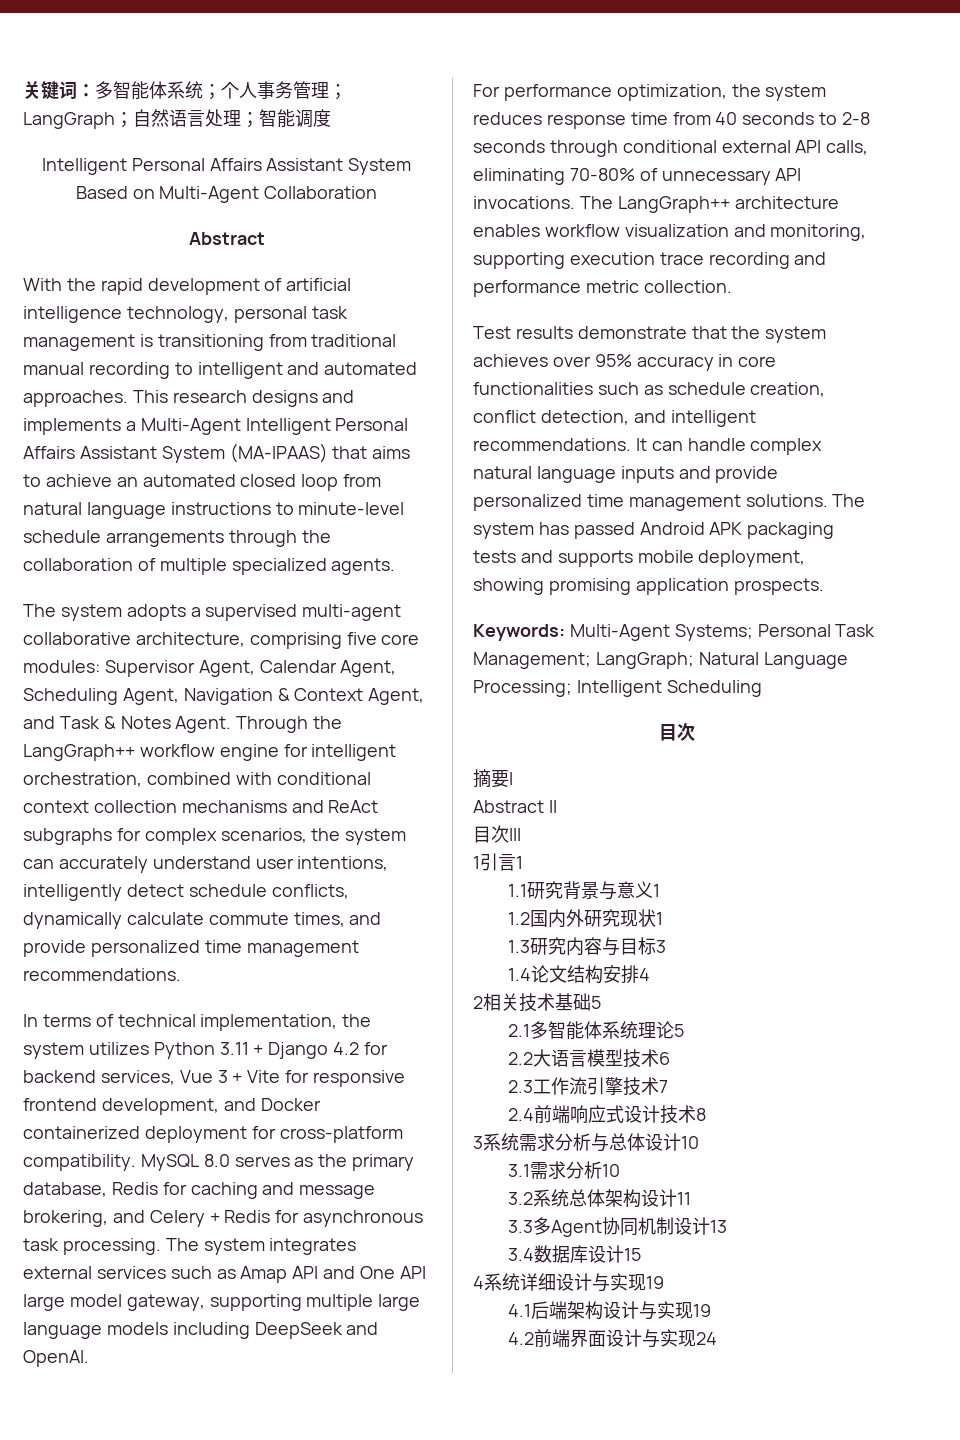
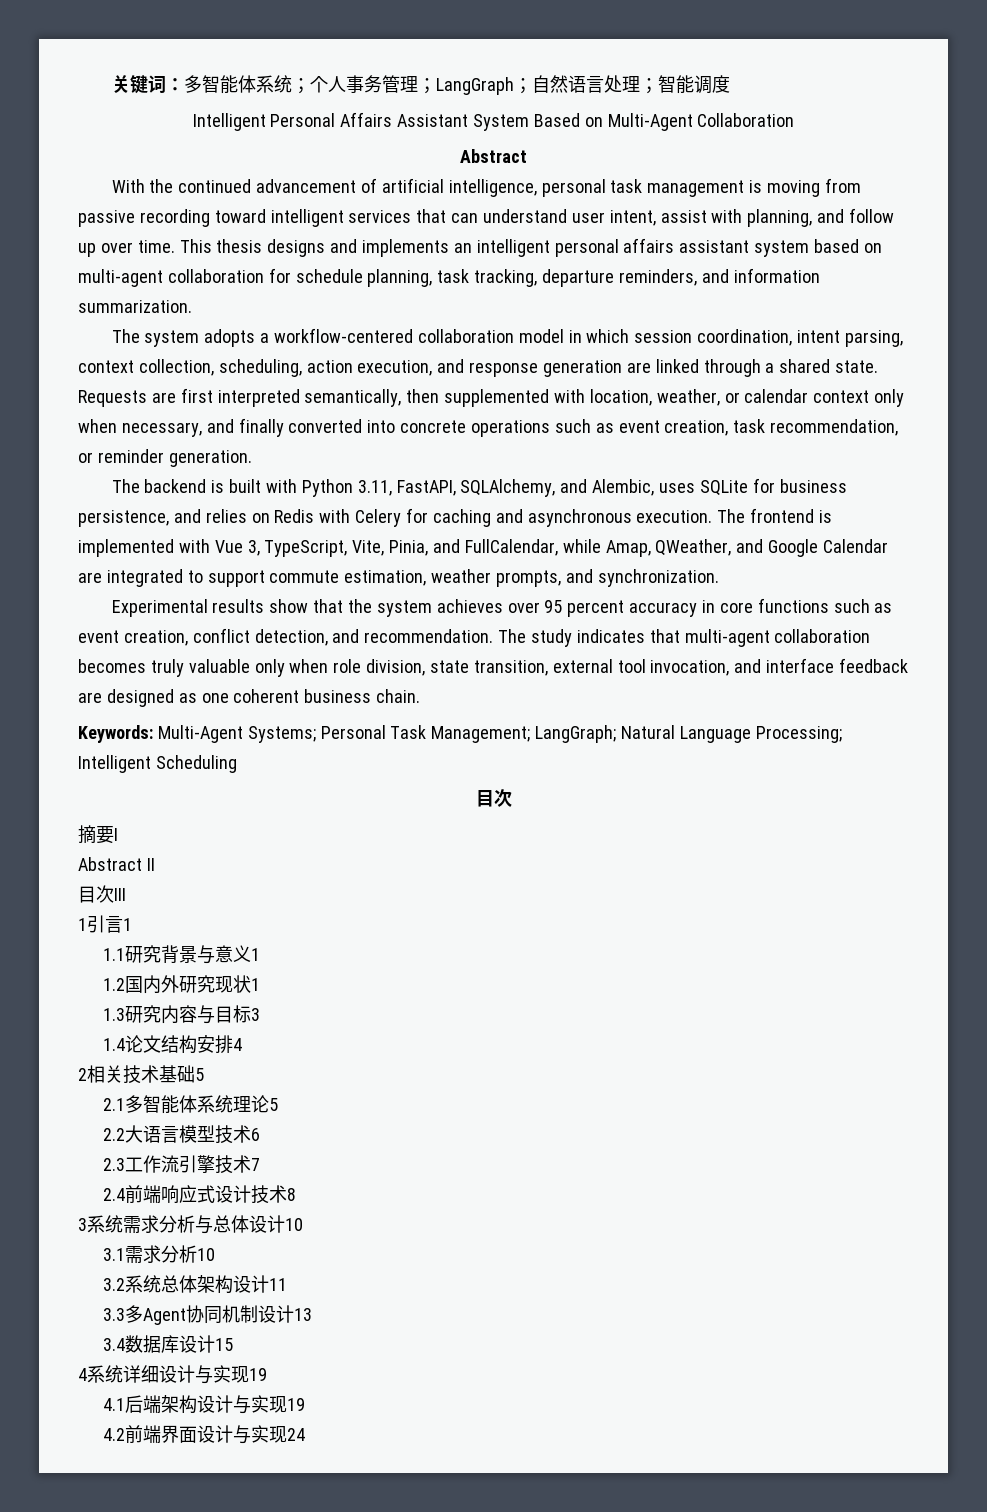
[100,278,352,295] [23,306,348,323] [23,334,397,351] [23,362,418,379] [23,390,355,407] [23,418,409,435] [23,443,411,463] [23,474,382,491] [23,502,405,519] [23,530,331,547] [23,558,396,575] [23,604,402,621] [23,632,420,649] [23,660,397,677] [23,688,425,705] [23,716,343,733] [23,744,397,761] [23,772,371,787] [23,800,379,813] [23,828,407,845] [23,856,389,873] [23,884,349,901] [23,912,382,929] [23,940,359,957] [23,968,181,981] [23,1014,372,1031] [23,1042,389,1059] [23,1070,406,1087] [23,1098,321,1115] [23,1126,403,1143] [23,1154,415,1171] [23,1182,376,1199] [23,1210,424,1227] [23,1238,357,1255] [23,1266,426,1283] [23,1294,421,1311] [23,1322,379,1339] [23,1350,89,1367] [473,84,827,101] [473,112,871,129] [473,140,869,157] [473,168,802,185] [473,196,839,213] [473,224,867,241] [473,252,827,269] [473,280,732,297] [473,326,687,339] rapid development of artificial intelligence technology, personal task management is transitioning from traditional manual recording to intelligent and automated approaches. This research designs and implements a Multi-Agent Intelligent Personal Affairs Assistant System (MA-IPAAS) that aims to achieve an automated closed loop from natural language instructions to minute-level schedule arrangements through the collaboration of multiple specialized agents. // The system adopts a supervised multi-agent collaborative architecture, comprising five core modules: Supervisor Agent, Calendar Agent, Scheduling Agent, Navigation & Context Agent, and Task & Notes Agent. Through the LangGraph++ workflow engine for intelligent orchestration, combined with conditional context collection mechanisms and ReAct subgraphs for complex scenarios, the system can accurately understand user intentions, intelligently detect schedule conflicts, dynamically calculate commute times, and provide personalized time management recommendations. // In terms of technical implementation, the system utilizes Python 3.11 + Django 4.2 for backend services, Vue 3 + Vite for responsive frontend development, and Docker containerized deployment for cross-platform compatibility. MySQL 8.0 serves as the primary database, Redis for caching and message brokering, and Celery + Redis for asynchronous task processing. The system integrates external services such as Amap API and One API large model gateway, supporting multiple large language models including DeepSeek and OpenAI. // For performance optimization, the system reduces response time from 40 seconds to 2-8 seconds through conditional external API calls, eliminating 70-80% of unnecessary API invocations. The LangGraph++ architecture enables workflow visualization and monitoring, supporting execution trace recording and performance metric collection. // Test results demonstrate -> [178,178,861,197] [78,208,895,227] [78,238,882,257] [78,268,820,287] [78,300,192,313] [111,328,903,347] [78,359,879,377] [78,388,905,407] [78,418,899,437] [78,449,252,467] [111,478,847,497] [78,508,833,527] [78,539,889,557] [78,569,719,587] [111,599,309,617] continued advancement of artificial intelligence, personal task management is moving from passive recording toward intelligent services that can understand user intent, assist with planning, and follow up over time. This thesis designs and implements an intelligent personal affairs assistant system based on multi-agent collaboration for schedule planning, task tracking, departure reminders, and information summarization. // The system adopts a workflow-centered collaboration model in which session coordination, intent parsing, context collection, scheduling, action execution, and response generation are linked through a shared state. Requests are first interpreted semantically, then supplemented with location, weather, or calendar context only when necessary, and finally converted into concrete operations such as event creation, task recommendation, or reminder generation. // The backend is built with Python 3.11, FastAPI, SQLAlchemy, and Alembic, uses SQLite for business persistence, and relies on Redis with Celery for caching and asynchronous execution. The frontend is implemented with Vue 3, TypeScript, Vite, Pinia, and FullCalendar, while Amap, QWeather, and Google Calendar are integrated to support commute estimation, weather prompts, and synchronization. // Experimental results show
[594,354,632,367] 95% -> [544,600,625,617] 95 percent
[473,382,746,395] functionalities such as schedule -> [757,598,893,613] [78,630,119,643] functions such as event
[670,410,756,427] [473,438,823,455] [473,466,779,483] [473,494,866,511] [473,522,835,539] [473,550,806,567] [473,578,824,595] intelligent recommendations. It can handle complex natural language inputs and provide personalized time management solutions. The system has passed Android APK packaging tests and supports mobile deployment, showing promising application prospects. -> [364,629,871,647] [78,658,909,677] [78,689,421,707] recommendation. The study indicates that multi-agent collaboration becomes truly valuable only when role division, state transition, external tool invocation, and interface feedback are designed as one coherent business chain.

